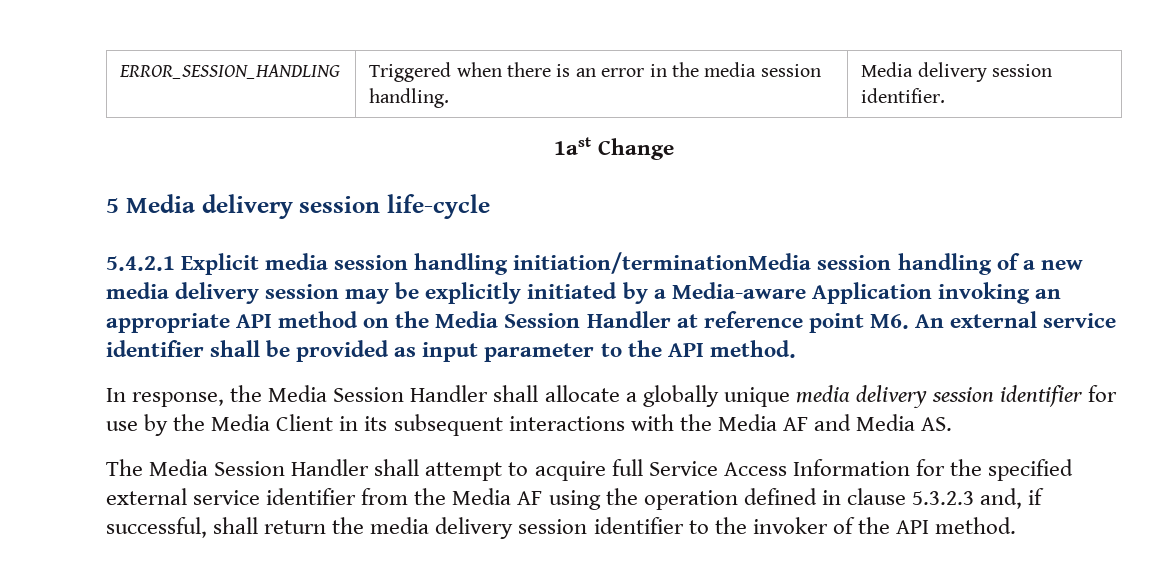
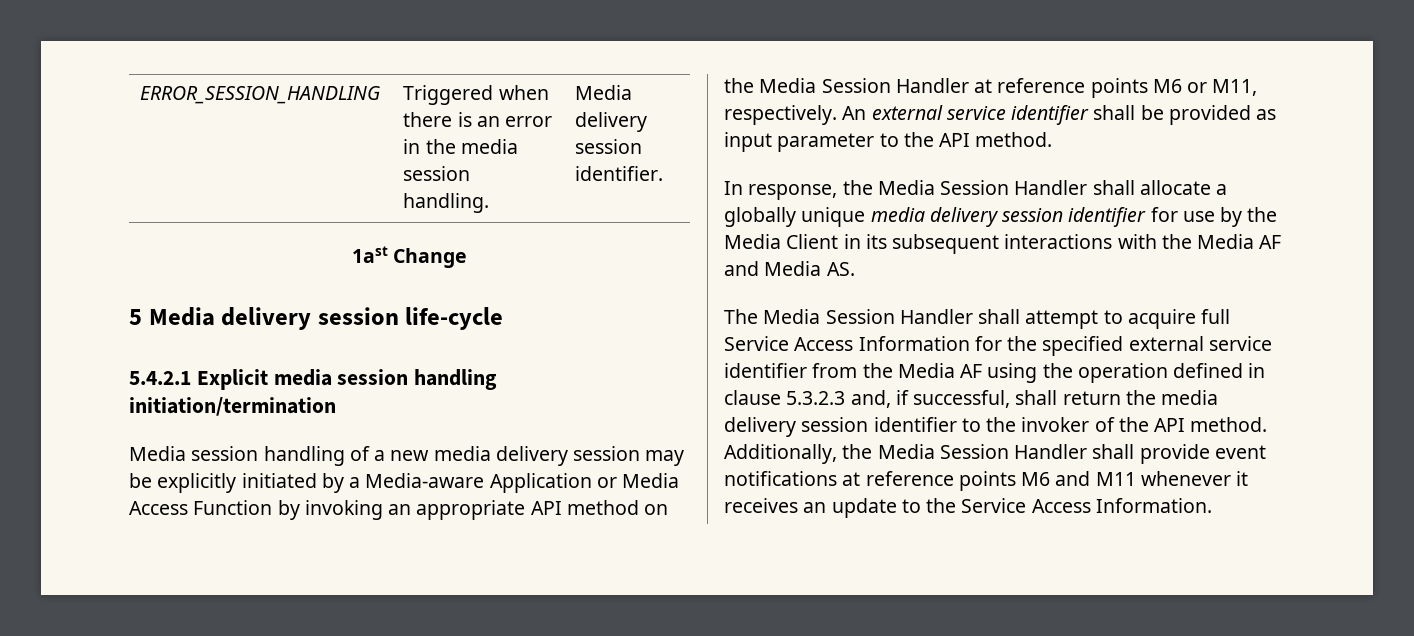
[513,252,812,274] initiation/terminationMedia -> [129,397,336,416] [129,446,186,461] initiation/termination // Media
(932, 293) none -> [596,473,680,488] [129,500,300,520] or Media Access Function by
[808,313,909,333] point M6. -> [1090,78,1258,98] [724,105,837,125] points M6 or M11, respectively.
(1017, 525) none -> [724,444,1266,464] [724,471,1249,491] [724,498,1212,518] Additionally, the Media Session Handler shall provide event notifications at reference points M6 and M11 whenever it receives an update to the Service Access Information.

